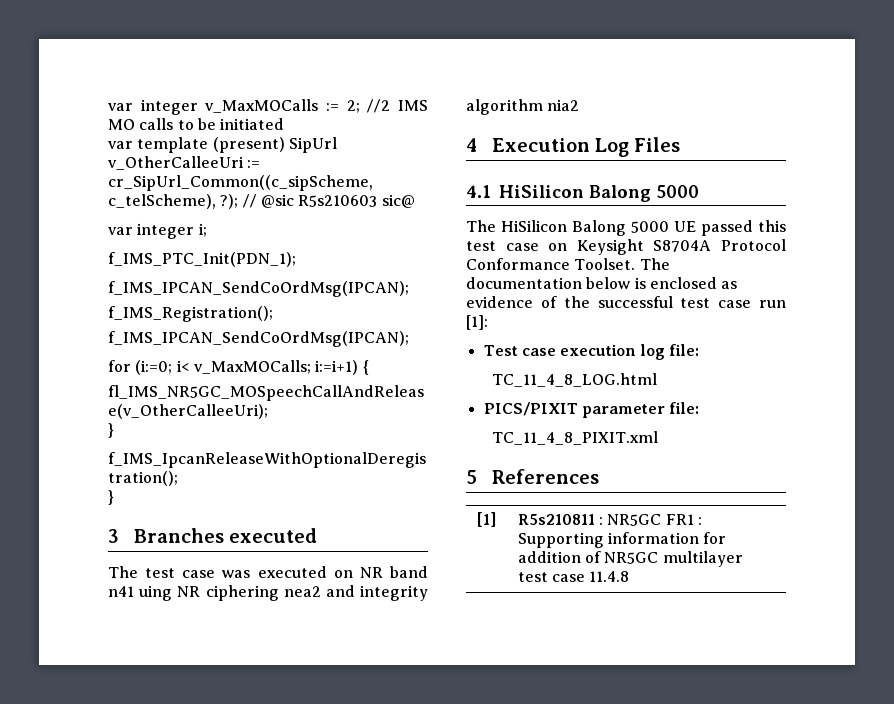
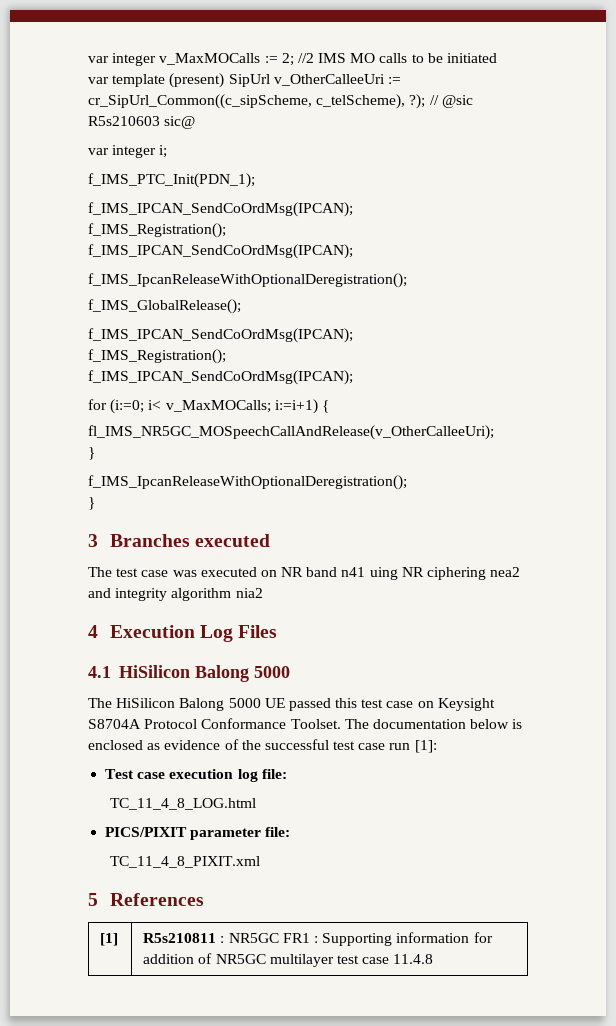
(409, 339) none -> [88,273,407,288] [88,299,241,314] [88,328,353,343] [88,349,226,364] [88,370,353,385] // f_IMS_IpcanReleaseWithOptionalDeregistration(); // f_IMS_GlobalRelease(); // f_IMS_IPCAN_SendCoOrdMsg(IPCAN); // f_IMS_Registration(); // f_IMS_IPCAN_SendCoOrdMsg(IPCAN);

